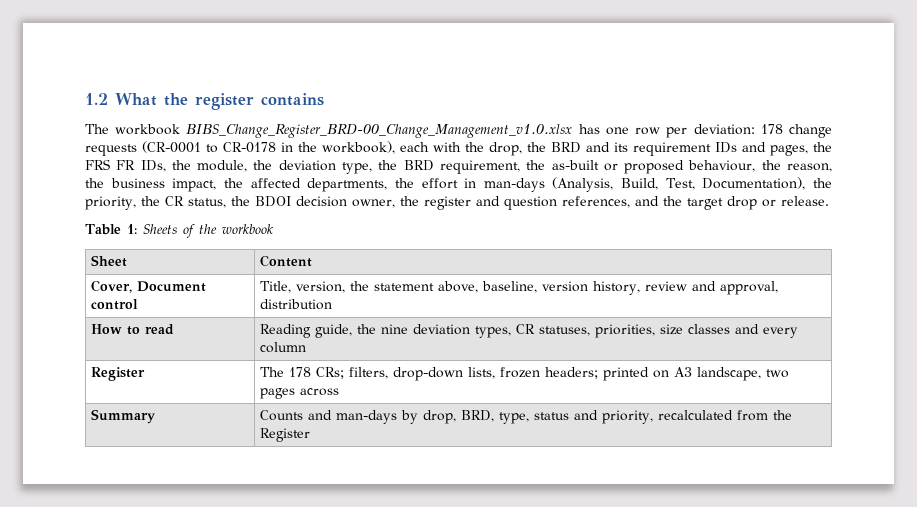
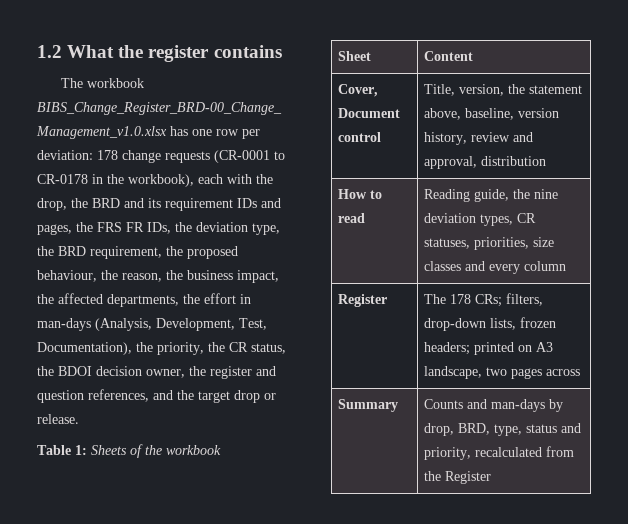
[197,160,273,172] module, the -> (192, 227) none
[551,160,618,171] as-built or -> (183, 251) none
[621,178,659,190] Build, -> [156,318,235,331] Development,

